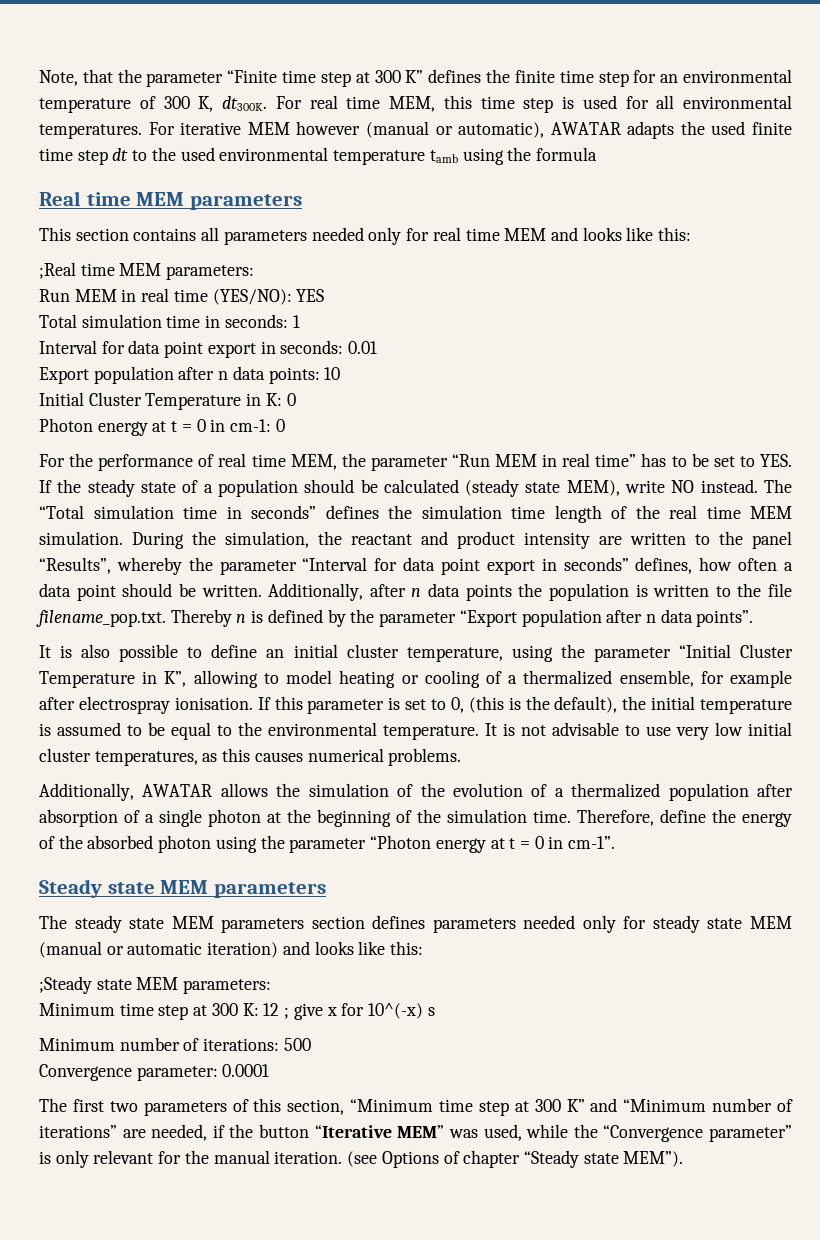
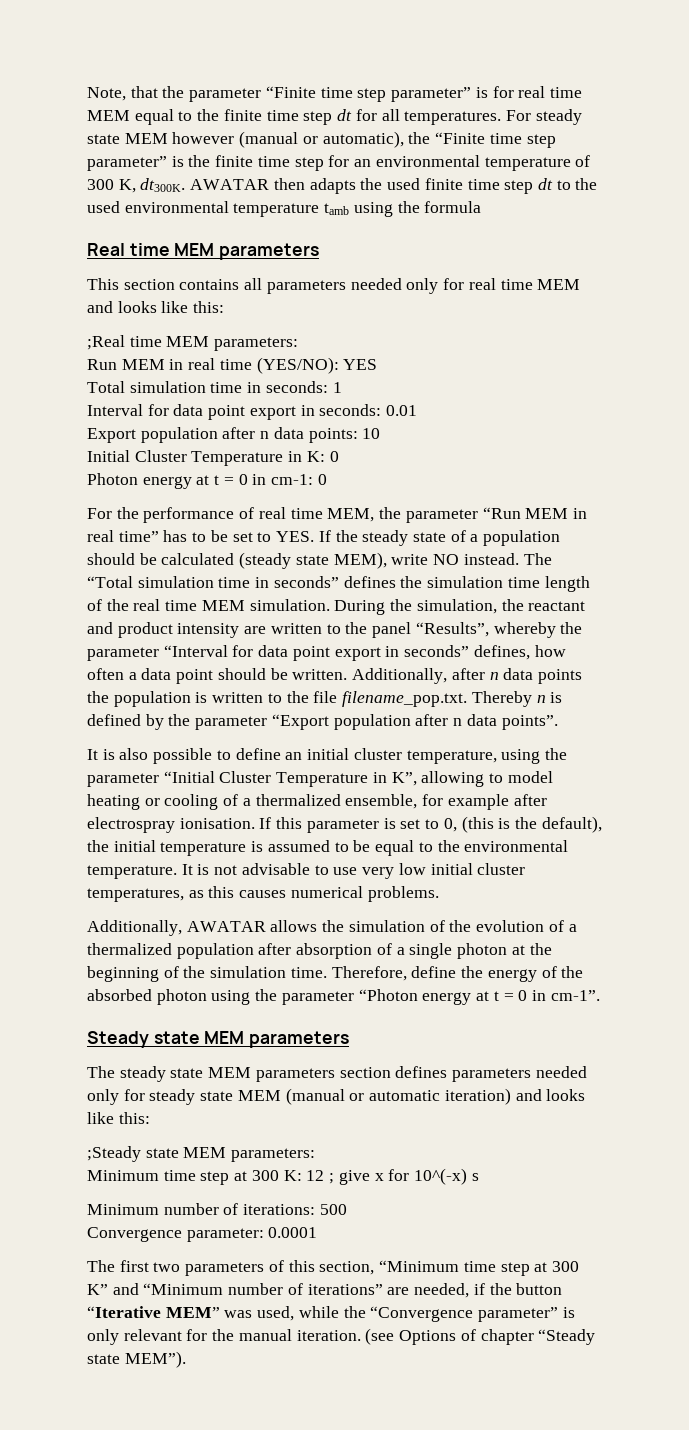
[355,69,482,83] at 300 K” defines -> [391,86,582,102] [87,109,582,125] [87,131,556,148] [87,156,184,171] parameter” is for real time MEM equal to the finite time step dt for all temperatures. For steady state MEM however (manual or automatic), the “Finite time step parameter” is
[275,95,792,113] [39,121,621,139] For real time MEM, this time step is used for all environmental temperatures. For iterative MEM however (manual or automatic), AWATAR -> [190,178,305,190] AWATAR then

